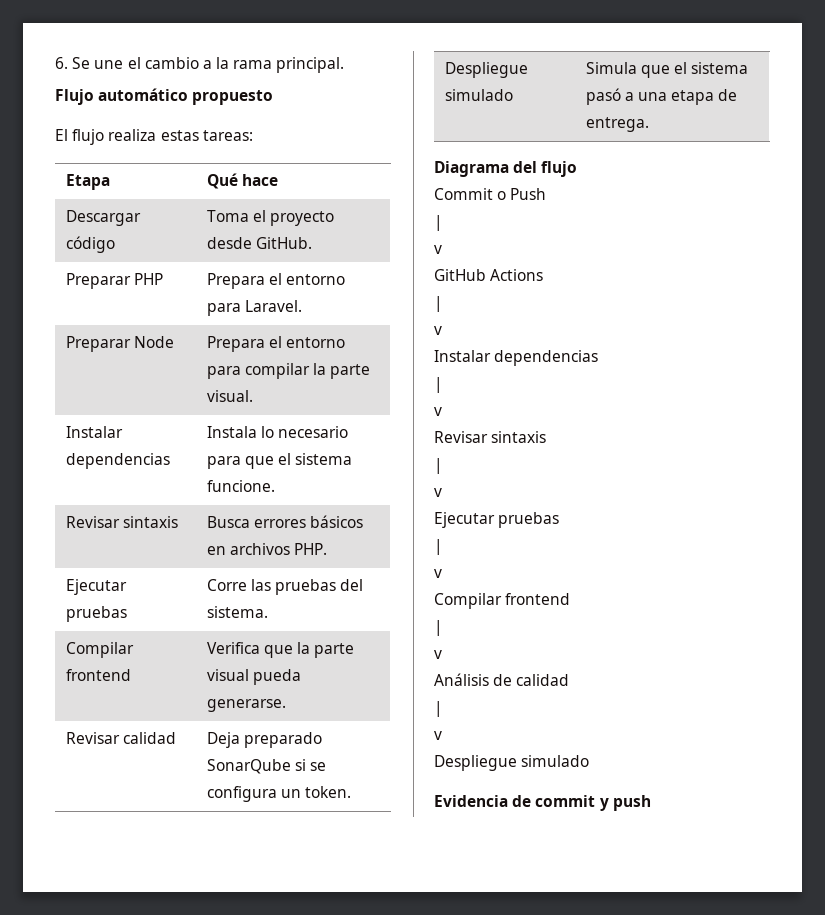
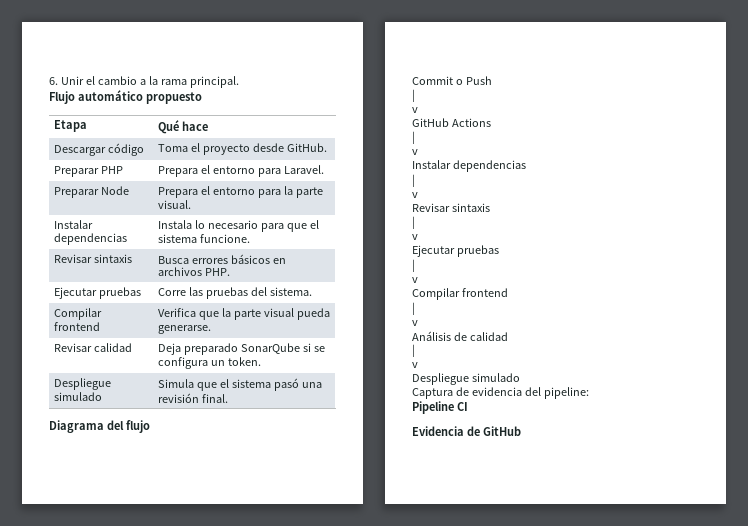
[72,57,124,69] Se une -> [60,76,84,85] Unir
[55,129,253,145] // El flujo realiza estas tareas: -> (202, 98) none
[244,363,310,379] compilar -> (282, 193) none
[624,89,738,105] [585,117,649,132] a una etapa de entrega. -> [302,382,323,388] [158,393,229,403] una revisión final.
(590, 761) none -> [412,387,589,399] [412,401,468,414] // Captura de evidencia del pipeline: // Pipeline CI
[535,795,651,811] commit y push -> [482,426,521,436] GitHub

